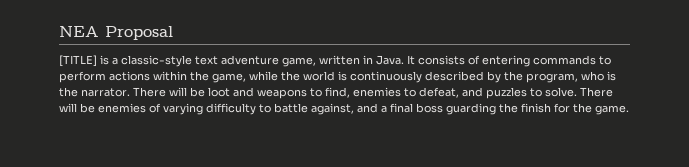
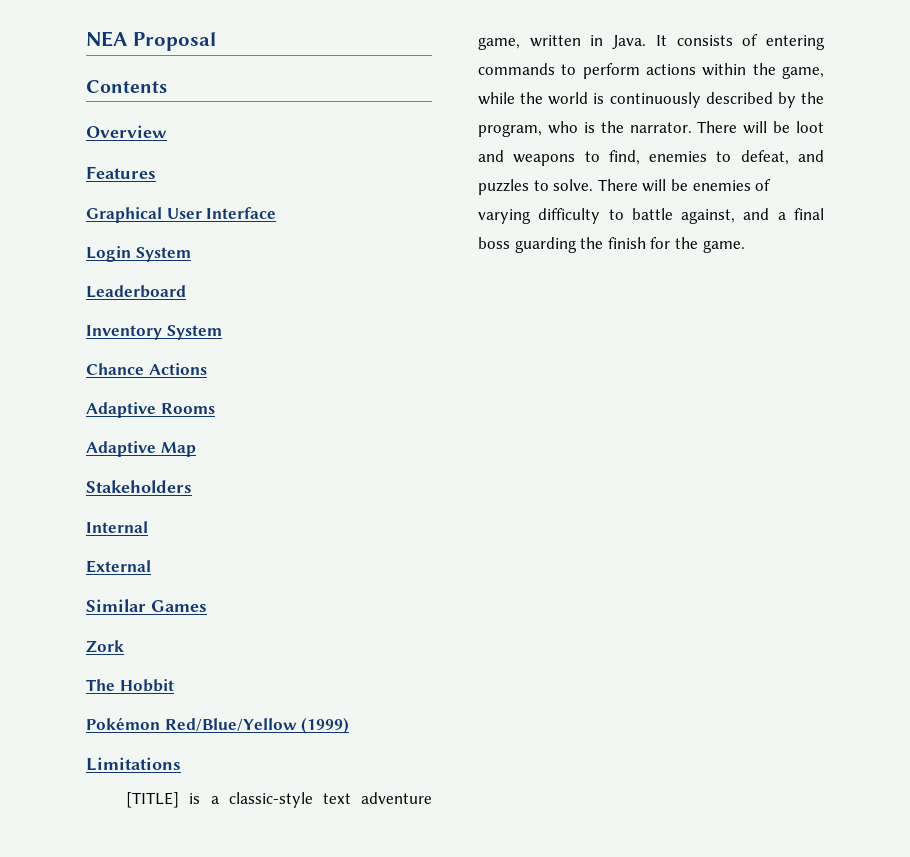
(173, 33) none -> [86,80,167,93] [86,125,167,138] [86,166,156,179] [86,207,277,223] [86,246,191,262] [86,285,186,298] [86,325,222,340] [86,363,207,375] [86,402,215,418] [86,441,196,457] [86,480,192,493] [86,521,148,533] [86,560,151,573] [86,599,207,612] [86,640,124,653] [86,679,174,692] [86,717,350,734] [86,757,181,771] // Contents // Overview // Features // Graphical User Interface // Login System // Leaderboard // Inventory System // Chance Actions // Adaptive Rooms // Adaptive Map // Stakeholders // Internal // External // Similar Games // Zork // The Hobbit // Pokémon Red/Blue/Yellow (1999) // Limitations

